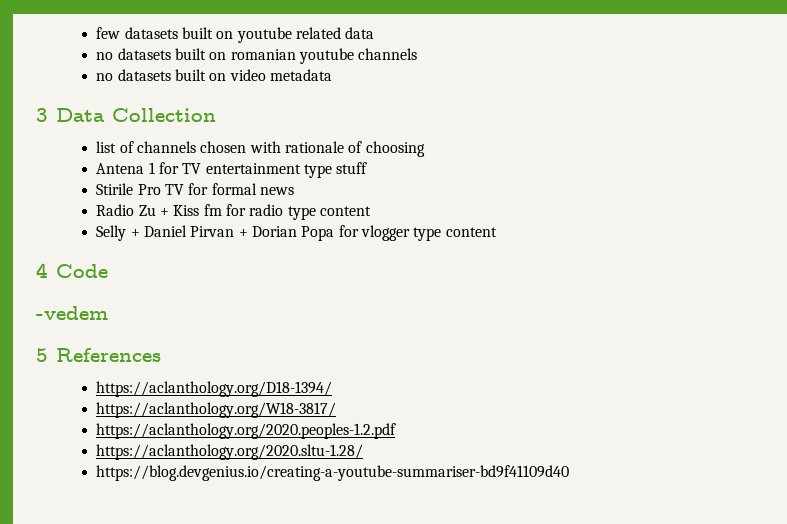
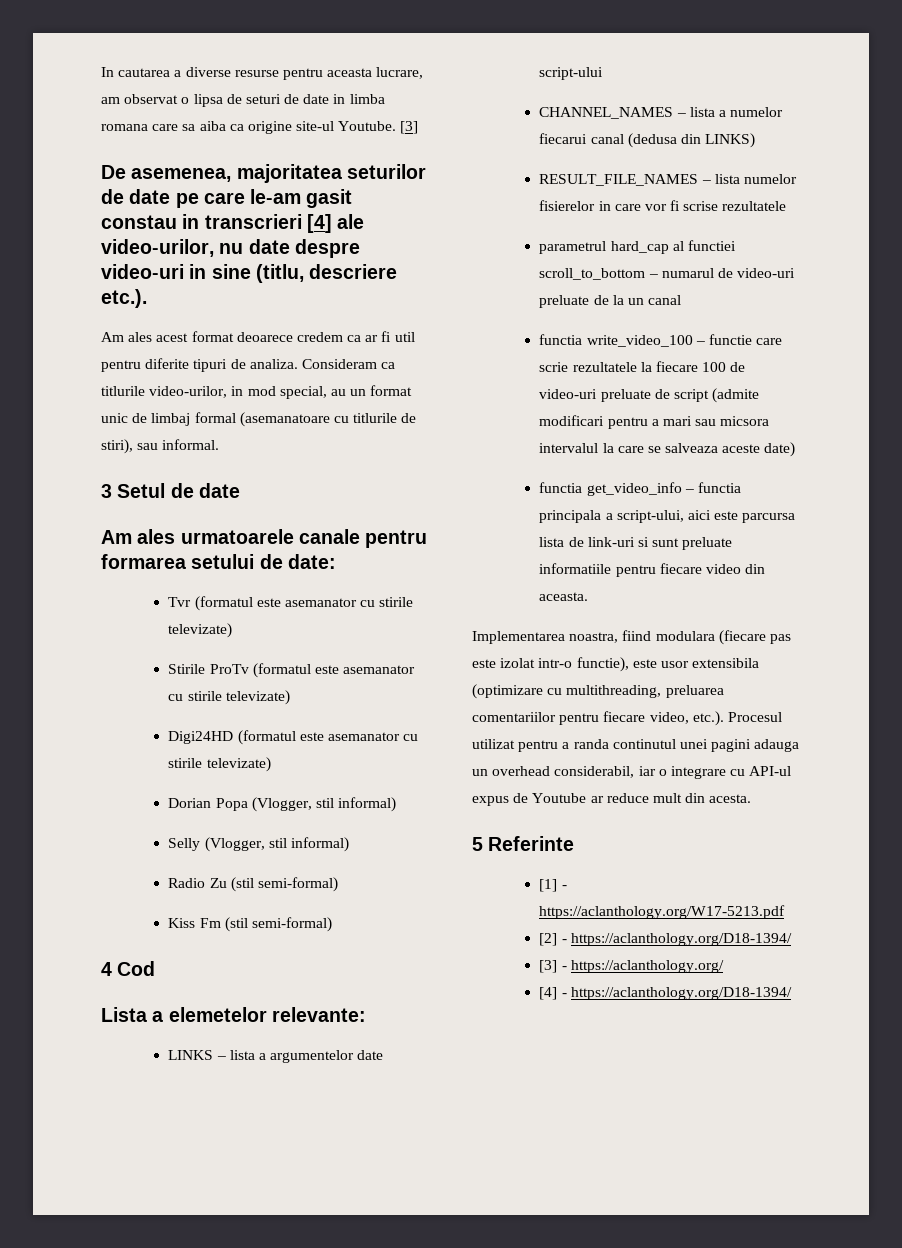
[96,27,375,43] [96,48,418,64] [96,69,333,81] [36,108,216,122] [96,141,425,157] [96,162,368,178] [96,183,295,195] [96,204,372,220] [96,225,497,241] [36,263,108,278] [36,306,108,320] [36,348,161,362] [96,381,333,397] [96,402,337,418] [96,423,397,439] [96,444,364,460] [96,465,570,481] few datasets built on youtube related data // no datasets built on romanian youtube channels // no datasets built on video metadata // 3 Data Collection // list of channels chosen with rationale of choosing // Antena 1 for TV entertainment type stuff // Stirile Pro TV for formal news // Radio Zu + Kiss fm for radio type content // Selly + Daniel Pirvan + Dorian Popa for vlogger type content // 4 Code // -vedem // 5 References // https://aclanthology.org/D18-1394/ // https://aclanthology.org/W18-3817/ // https://aclanthology.org/2020.peoples-1.2.pdf // https://aclanthology.org/2020.sltu-1.28/ // https://blog.devgenius.io/creating-a-youtube-summariser-bd9f41109d40 -> [101,67,424,80] [101,94,385,107] [101,121,419,134] [101,164,426,183] [101,189,353,208] [101,214,365,233] [101,239,360,258] [101,264,398,283] [101,289,147,308] [101,331,415,342] [101,358,396,372] [101,385,413,399] [101,412,417,427] [101,439,220,454] [101,483,240,498] [101,529,428,548] [101,554,336,569] [168,596,414,611] [168,623,233,638] [168,663,416,678] [168,690,290,705] [168,730,419,745] [168,757,271,772] [168,797,397,812] [168,837,349,852] [168,877,338,892] [168,917,332,932] [101,961,156,976] [101,1007,366,1022] [168,1050,384,1063] [539,67,604,80] [539,107,784,119] [539,133,756,148] [539,174,797,186] [539,200,787,211] [539,240,736,254] [539,268,796,280] [539,295,682,308] [539,334,783,347] [539,361,746,372] [539,388,760,403] [539,415,770,429] [539,442,796,457] [539,482,741,496] [539,510,796,523] [539,537,733,550] [539,563,766,577] [539,592,589,601] [472,630,791,645] [472,657,760,672] [472,684,724,699] [472,711,782,726] [472,739,800,752] [472,766,792,779] [472,793,752,806] [472,836,575,851] [539,879,567,892] [539,905,786,919] [539,933,792,946] [539,960,724,973] [539,987,792,1000] In cautarea a diverse resurse pentru aceasta lucrare, am observat o lipsa de seturi de date in limba romana care sa aiba ca origine site-ul Youtube. [3] // De asemenea, majoritatea seturilor de date pe care le-am gasit constau in transcrieri [4] ale video-urilor, nu date despre video-uri in sine (titlu, descriere etc.). // Am ales acest format deoarece credem ca ar fi util pentru diferite tipuri de analiza. Consideram ca titlurile video-urilor, in mod special, au un format unic de limbaj formal (asemanatoare cu titlurile de stiri), sau informal. // 3 Setul de date // Am ales urmatoarele canale pentru formarea setului de date: // Tvr (formatul este asemanator cu stirile televizate) // Stirile ProTv (formatul este asemanator cu stirile televizate) // Digi24HD (formatul este asemanator cu stirile televizate) // Dorian Popa (Vlogger, stil informal) // Selly (Vlogger, stil informal) // Radio Zu (stil semi-formal) // Kiss Fm (stil semi-formal) // 4 Cod // Lista a elemetelor relevante: // LINKS – lista a argumentelor date script-ului // CHANNEL_NAMES – lista a numelor fiecarui canal (dedusa din LINKS) // RESULT_FILE_NAMES – lista numelor fisierelor in care vor fi scrise rezultatele // parametrul hard_cap al functiei scroll_to_bottom – numarul de video-uri preluate de la un canal // functia write_video_100 – functie care scrie rezultatele la fiecare 100 de video-uri preluate de script (admite modificari pentru a mari sau micsora intervalul la care se salveaza aceste date) // functia get_video_info – functia principala a script-ului, aici este parcursa lista de link-uri si sunt preluate informatiile pentru fiecare video din aceasta. // Implementarea noastra, fiind modulara (fiecare pas este izolat intr-o functie), este usor extensibila (optimizare cu multithreading, preluarea comentariilor pentru fiecare video, etc.). Procesul utilizat pentru a randa continutul unei pagini adauga un overhead considerabil, iar o integrare cu API-ul expus de Youtube ar reduce mult din acesta. // 5 Referinte // [1] - https://aclanthology.org/W17-5213.pdf // [2] - https://aclanthology.org/D18-1394/ // [3] - https://aclanthology.org/ // [4] - https://aclanthology.org/D18-1394/

